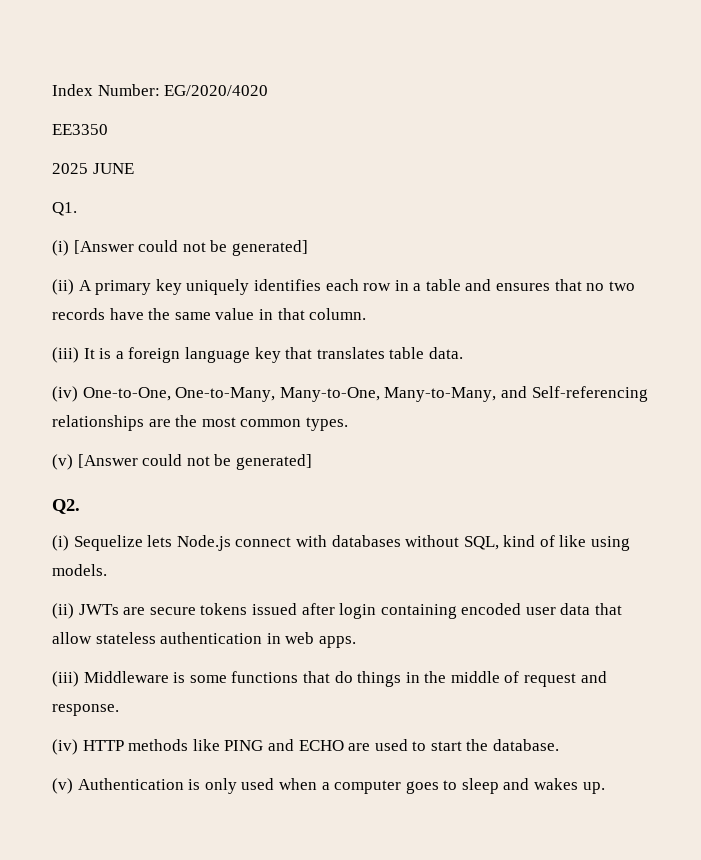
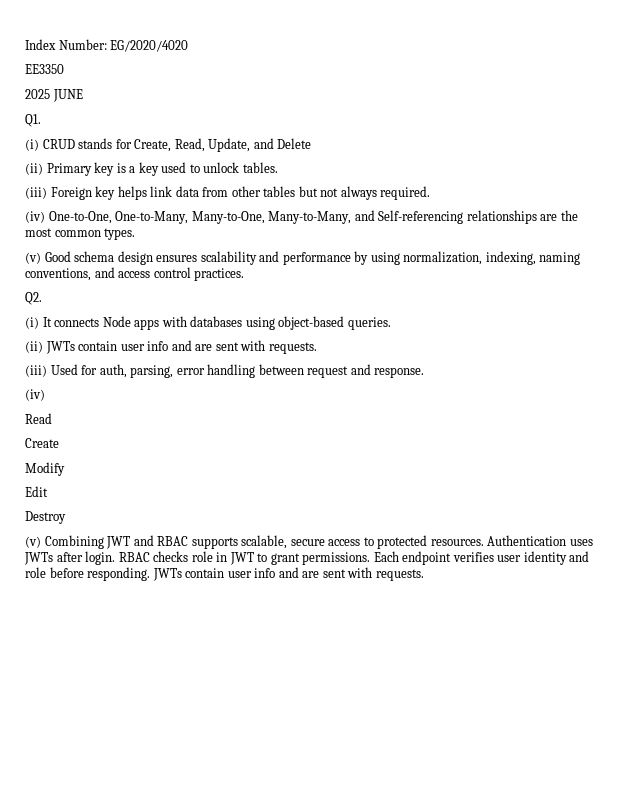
[73,240,308,256] [52,279,635,295] [52,308,367,320] [52,347,463,363] [Answer could not be generated] // (ii) A primary key uniquely identifies each row in a table and ensures that no two records have the same value in that column. // (iii) It is a foreign language key that translates table data. -> [42,138,312,152] [25,162,278,176] [25,186,431,200] CRUD stands for Create, Read, Update, and Delete // (ii) Primary key is a key used to unlock tables. // (iii) Foreign key helps link data from other tables but not always required.
[77,454,312,470] [52,499,80,514] [52,535,631,551] [52,564,107,576] [52,603,623,619] [52,632,356,648] [52,671,607,687] [52,704,119,716] [52,739,560,755] [52,778,605,794] [Answer could not be generated] // Q2. // (i) Sequelize lets Node.js connect with databases without SQL, kind of like using models. // (ii) JWTs are secure tokens issued after login containing encoded user data that allow stateless authentication in web apps. // (iii) Middleware is some functions that do things in the middle of request and response. // (iv) HTTP methods like PING and ECHO are used to start the database. // (v) Authentication is only used when a computer goes to sleep and wakes up. -> [44,251,581,265] [25,267,245,281] [25,292,42,305] [25,316,391,330] [25,340,317,354] [25,364,425,378] [25,389,45,401] [25,413,52,424] [25,438,59,448] [25,462,65,476] [25,486,48,497] [25,511,66,524] [25,535,593,549] [24,551,590,565] [25,567,424,581] Good schema design ensures scalability and performance by using normalization, indexing, naming conventions, and access control practices. // Q2. // (i) It connects Node apps with databases using object-based queries. // (ii) JWTs contain user info and are sent with requests. // (iii) Used for auth, parsing, error handling between request and response. // (iv) // Read // Create // Modify // Edit // Destroy // (v) Combining JWT and RBAC supports scalable, secure access to protected resources. Authentication uses JWTs after login. RBAC checks role in JWT to grant permissions. Each endpoint verifies user identity and role before responding. JWTs contain user info and are sent with requests.

